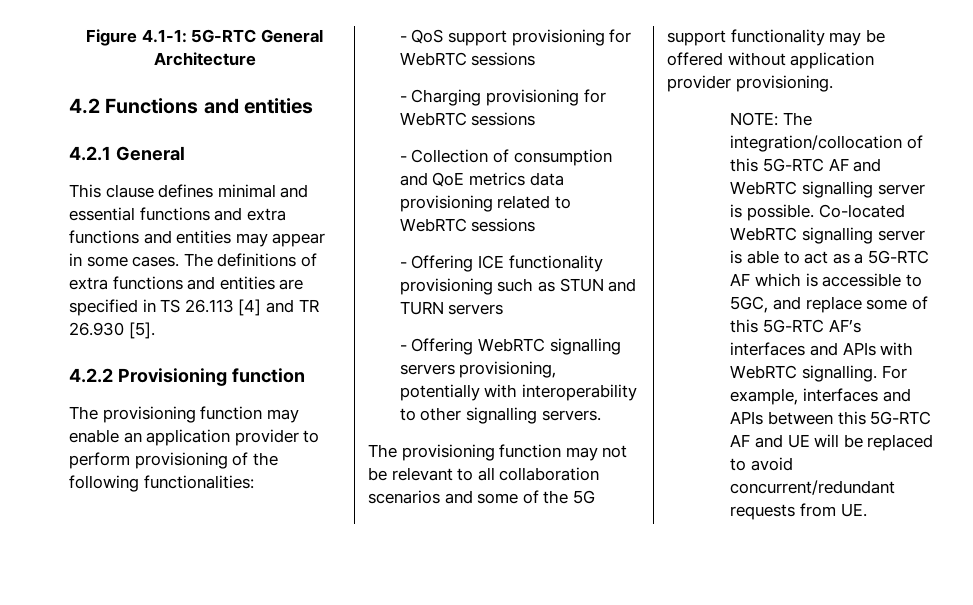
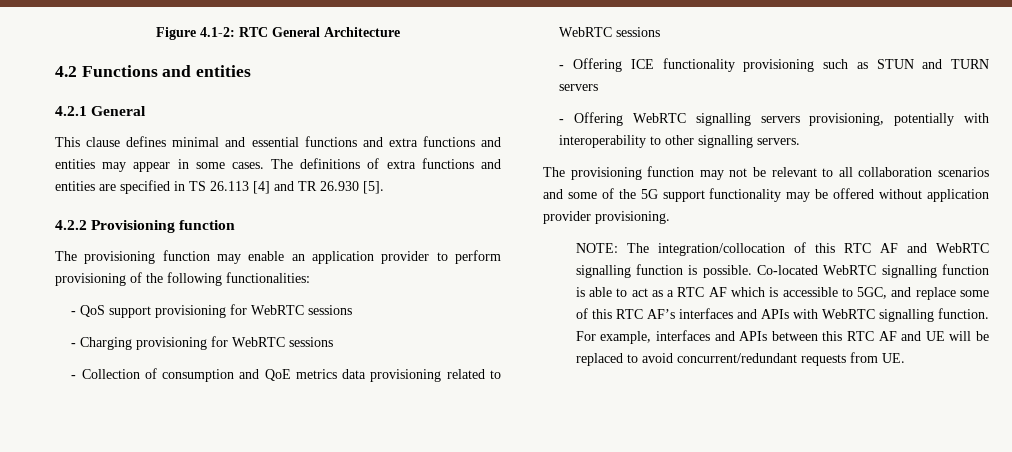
[141,29,257,43] 4.1-1: 5G-RTC -> [200,27,268,37] 4.1-2: RTC
[763,158,825,172] 5G-RTC -> [843,243,871,253] RTC
[877,184,925,195] server -> [636,264,684,275] function
[877,230,925,241] server -> [942,264,989,275] function
[868,250,930,264] 5G-RTC -> [677,287,705,297] RTC
[763,319,825,333] 5G-RTC -> [615,309,643,319] RTC
[802,365,878,382] signalling. -> [878,308,989,322] signalling function.
[870,411,932,425] 5G-RTC -> [846,331,874,341] RTC

